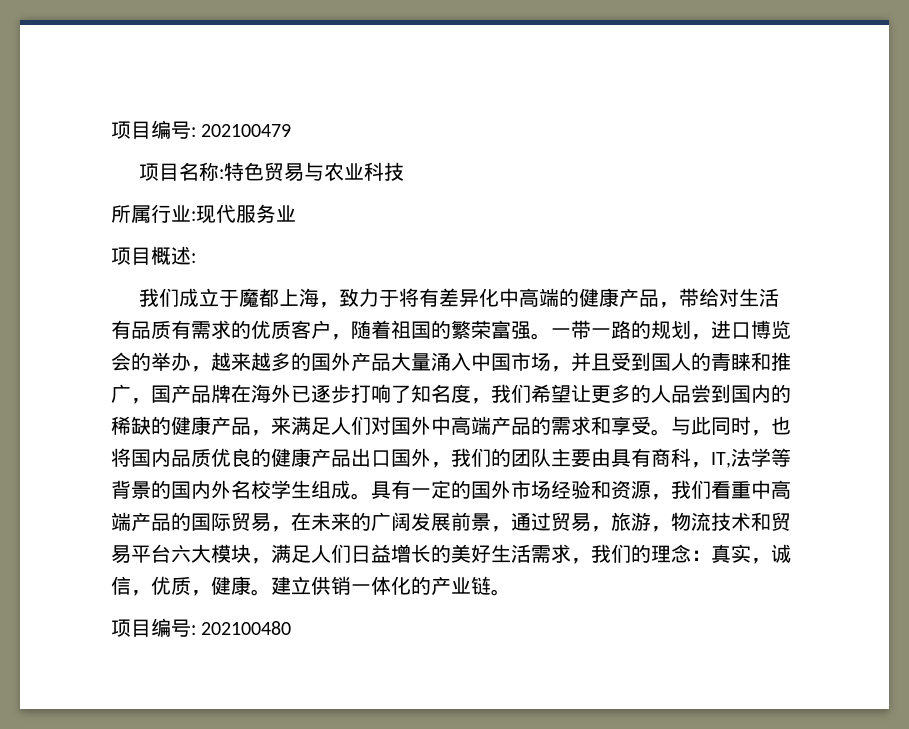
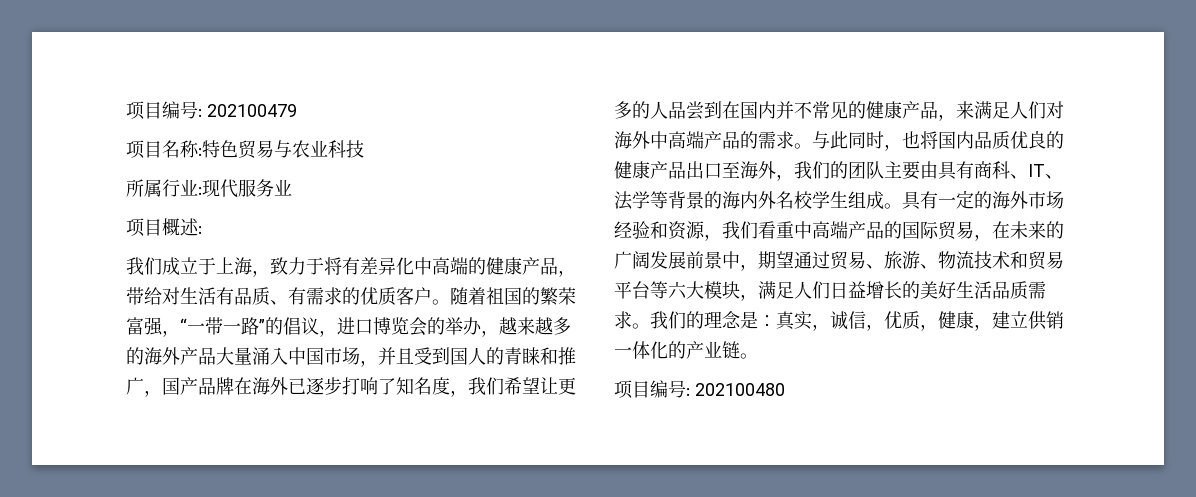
[239,288,280,307] 魔都 -> (216, 266) none
(171, 329) none -> [270,300,288,305] 、
[331,334,351,340] ， -> [432,299,450,305] 。
[531,333,551,340] 。 -> [162,318,187,337] ，“
[631,320,691,339] 的规划 -> [259,317,319,335] ”的倡议
[311,353,331,371] 国 -> [144,347,162,365] 海
[731,384,791,403] [111,416,151,435] 国内的稀缺 -> [722,101,848,119] 在国内并不常见
[391,417,411,435] 国 -> [614,131,632,149] 海
[591,416,651,435] 和享受 -> (794, 140) none
[391,449,411,467] 国 -> [722,161,758,179] 至海
[691,452,731,468] ，IT, -> [1010,164,1063,179] 、IT、
[171,481,191,499] 国 -> [722,191,740,209] 海
[471,481,491,499] 国 -> [992,191,1010,209] 海
[491,512,671,532] ，通过贸易，旅游， -> [722,251,938,271] 中，期望通过贸易、旅游、
(171, 553) none -> [650,281,668,299] 等
[531,544,591,564] 需求， -> [992,281,1046,300] [614,311,650,329] 品质需求。
(691, 553) none -> [740,311,758,329] 是
[251,589,271,596] 。 -> [974,324,992,331] ，

